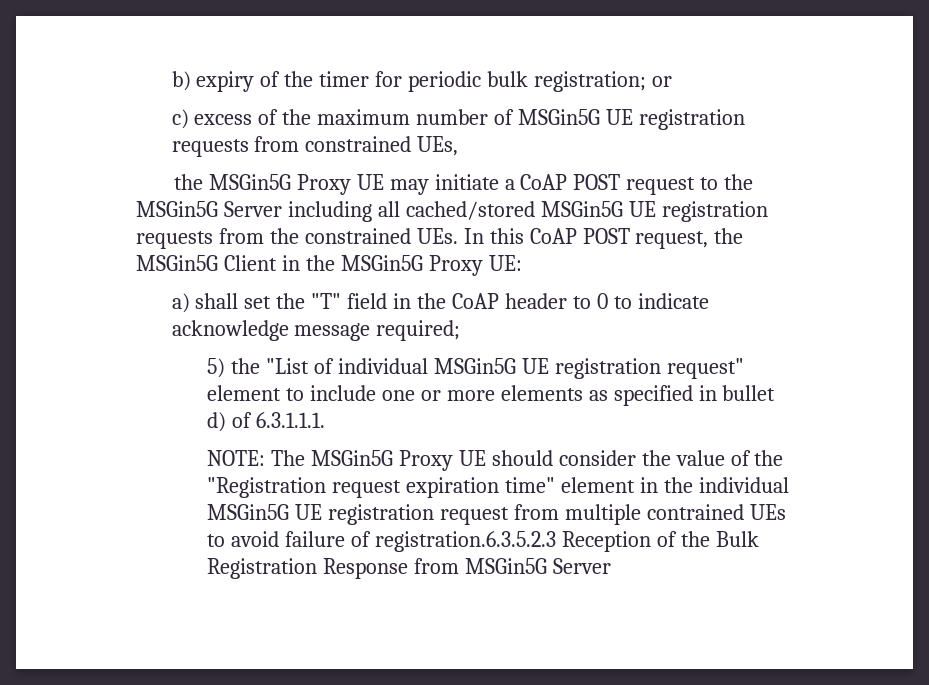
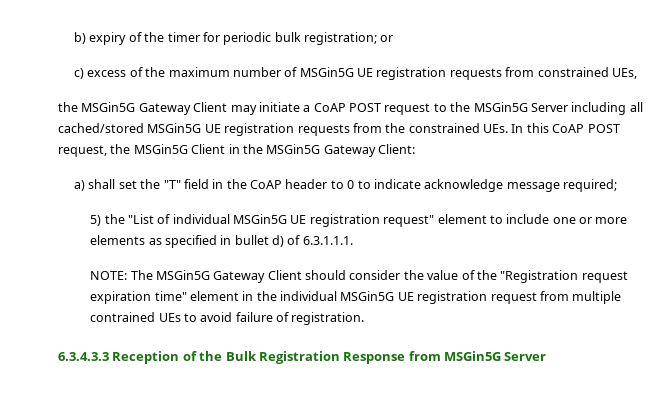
[296,174,384,195] Proxy UE -> [138,102,228,115] Gateway Client
[428,255,522,276] Proxy UE: -> [323,144,415,157] Gateway Client:
[398,450,486,471] Proxy UE -> [213,270,302,283] Gateway Client
[374,531,556,552] registration.6.3.5.2.3 -> [291,312,365,325] [58,352,109,361] registration. // 6.3.4.3.3

